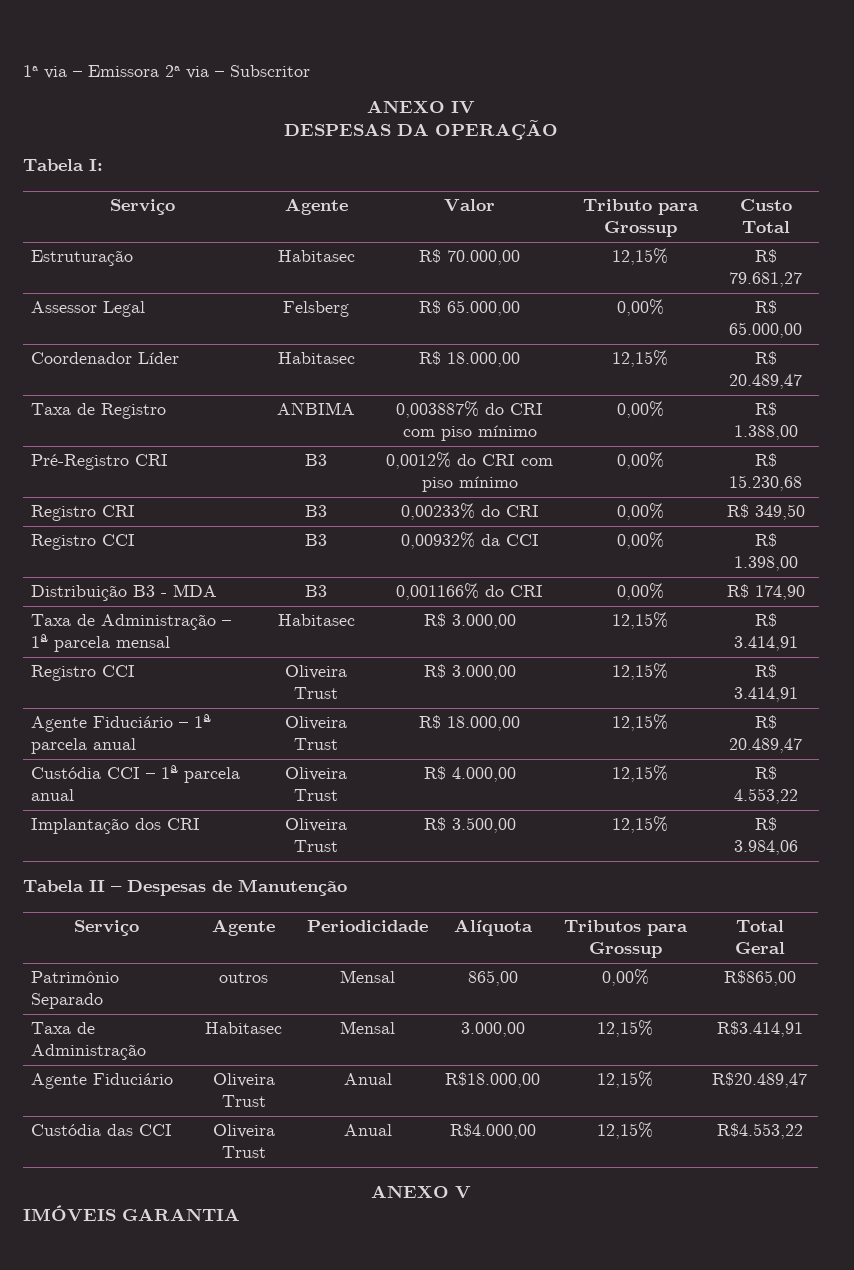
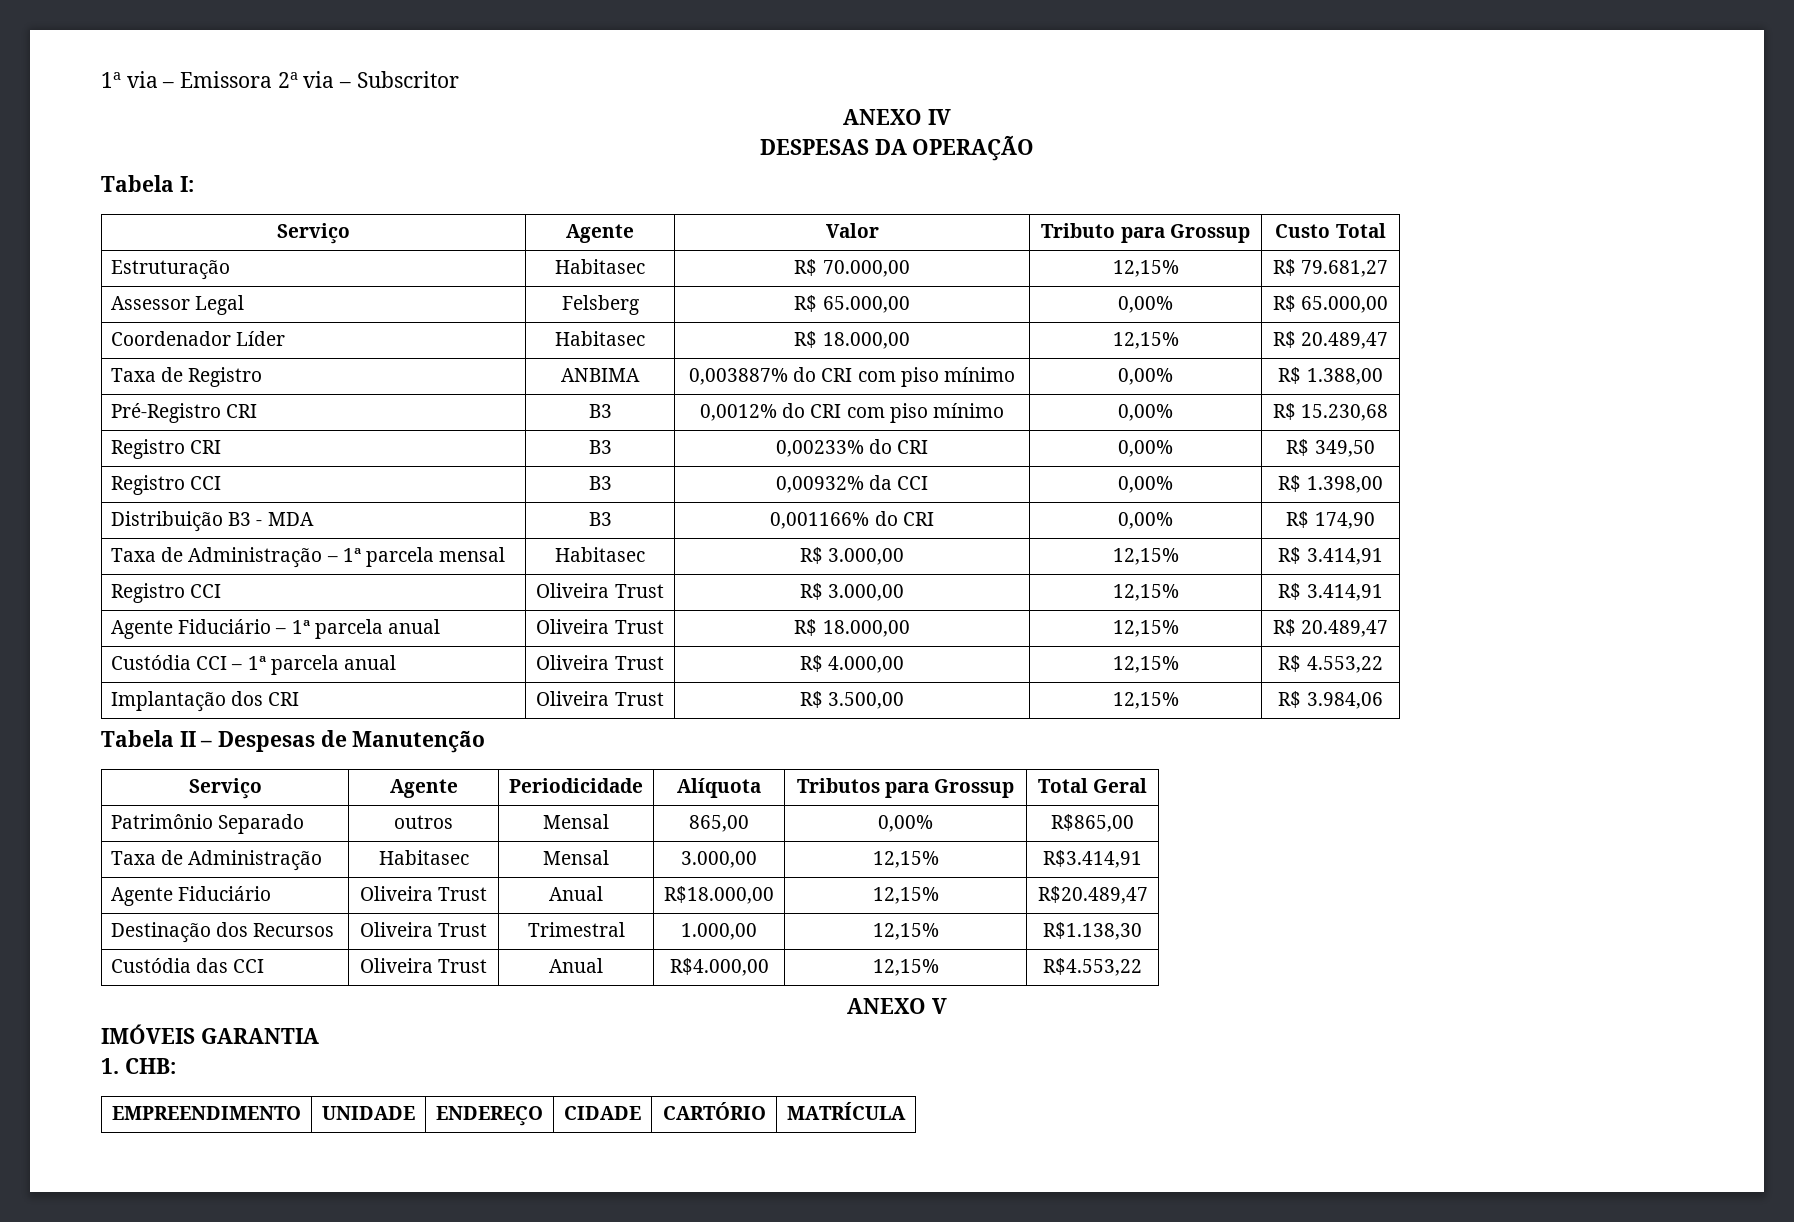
(807, 1080) none -> [111,922,335,943] [359,922,488,937] [527,922,625,937] [681,923,757,940] [872,923,939,940] [1043,922,1142,940] // Destinação dos Recursos | Oliveira Trust | Trimestral | 1.000,00 | 12,15% | R$1.138,30
(240, 1214) none -> [101,1058,176,1074] [112,1106,301,1120] [322,1106,415,1120] [436,1106,543,1126] [564,1106,641,1120] [662,1102,766,1120] [787,1102,906,1120] // 1. CHB: // EMPREENDIMENTO | UNIDADE | ENDEREÇO | CIDADE | CARTÓRIO | MATRÍCULA

